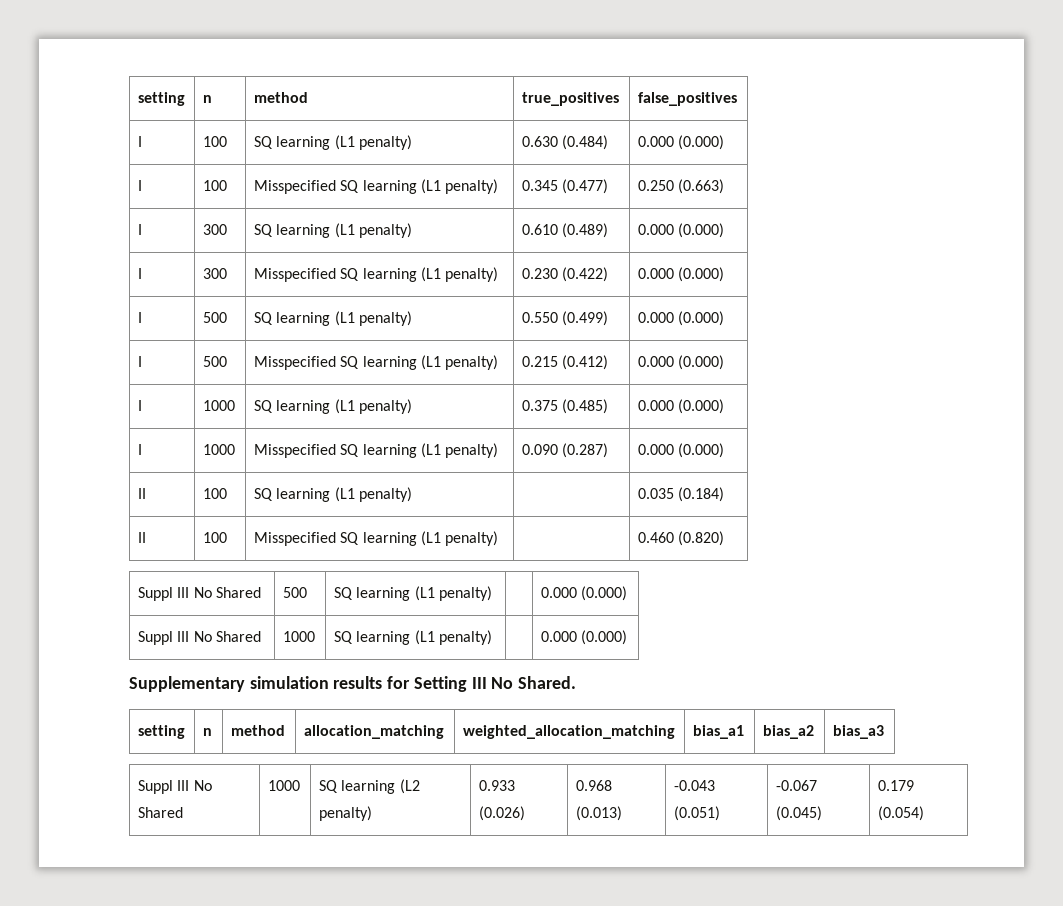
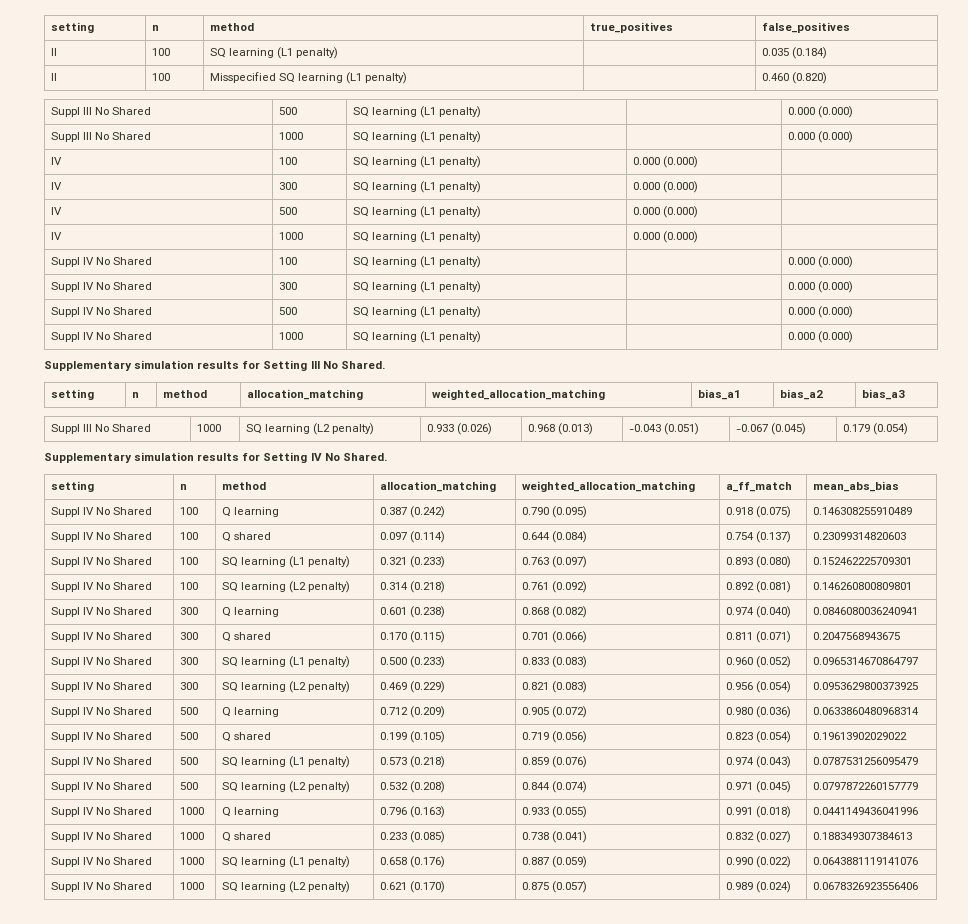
[137,136,142,147] [202,136,227,147] [253,135,412,150] [521,135,609,150] [637,135,725,150] [137,180,142,191] [202,180,227,191] [253,179,499,194] [521,179,609,194] [637,179,725,194] [137,224,142,235] [202,224,227,235] [253,223,412,238] [521,223,609,238] [637,223,725,238] [137,268,142,279] [202,268,227,279] [253,267,499,282] [521,267,609,282] [637,267,725,282] [137,312,142,323] [202,312,227,323] [253,311,412,326] [521,311,609,326] [637,311,725,326] [137,356,142,367] [202,356,227,367] [253,355,499,370] [521,355,609,370] [637,355,725,370] [137,400,142,411] [202,400,235,411] [253,399,412,414] [521,399,609,414] [637,399,725,414] [137,444,142,455] [202,444,235,455] [253,443,499,458] [521,443,609,458] [637,443,725,458] // I | 100 | SQ learning (L1 penalty) | 0.630 (0.484) | 0.000 (0.000) // I | 100 | Misspecified SQ learning (L1 penalty) | 0.345 (0.477) | 0.250 (0.663) // I | 300 | SQ learning (L1 penalty) | 0.610 (0.489) | 0.000 (0.000) // I | 300 | Misspecified SQ learning (L1 penalty) | 0.230 (0.422) | 0.000 (0.000) // I | 500 | SQ learning (L1 penalty) | 0.550 (0.499) | 0.000 (0.000) // I | 500 | Misspecified SQ learning (L1 penalty) | 0.215 (0.412) | 0.000 (0.000) // I | 1000 | SQ learning (L1 penalty) | 0.375 (0.485) | 0.000 (0.000) // I | 1000 | Misspecified SQ learning (L1 penalty) | 0.090 (0.287) | 0.000 (0.000) -> (850, 27) none
(628, 637) none -> [50,157,62,165] [278,157,297,165] [352,156,482,168] [632,156,699,168] [50,182,62,190] [278,182,297,190] [352,181,482,193] [632,181,699,193] [50,207,62,215] [278,207,297,215] [352,206,482,218] [632,206,699,218] [50,232,62,240] [278,232,303,240] [352,231,482,243] [632,231,699,243] [50,257,153,267] [278,257,297,265] [352,256,482,268] [787,256,854,268] [50,282,153,292] [278,282,297,290] [352,281,482,293] [787,281,854,293] [50,307,153,317] [278,307,297,315] [352,306,482,318] [787,306,854,318] [50,332,153,342] [278,332,303,340] [352,331,482,343] [787,331,854,343] // IV | 100 | SQ learning (L1 penalty) | 0.000 (0.000) | // IV | 300 | SQ learning (L1 penalty) | 0.000 (0.000) | // IV | 500 | SQ learning (L1 penalty) | 0.000 (0.000) | // IV | 1000 | SQ learning (L1 penalty) | 0.000 (0.000) | // Suppl IV No Shared | 100 | SQ learning (L1 penalty) | | 0.000 (0.000) // Suppl IV No Shared | 300 | SQ learning (L1 penalty) | | 0.000 (0.000) // Suppl IV No Shared | 500 | SQ learning (L1 penalty) | | 0.000 (0.000) // Suppl IV No Shared | 1000 | SQ learning (L1 penalty) | | 0.000 (0.000)
(924, 813) none -> [44,452,387,463] [50,481,94,492] [179,484,187,490] [221,482,266,490] [379,481,496,492] [521,481,695,492] [725,482,792,492] [812,481,899,492] [50,507,153,517] [179,507,198,515] [221,507,280,517] [379,506,446,518] [521,506,588,518] [725,506,792,518] [812,507,912,515] [50,532,153,542] [179,532,198,540] [221,532,272,542] [379,531,446,543] [521,531,588,543] [725,531,792,543] [812,532,906,540] [50,557,153,567] [179,557,198,565] [221,556,351,568] [379,556,446,568] [521,556,588,568] [725,556,792,568] [812,557,912,565] [50,582,153,592] [179,582,198,590] [221,581,351,593] [379,581,446,593] [521,581,588,593] [725,581,792,593] [812,582,912,590] [50,607,153,617] [179,607,198,615] [221,607,280,617] [379,606,446,618] [521,606,588,618] [725,606,792,618] [812,607,918,615] [50,632,153,642] [179,632,198,640] [221,632,272,642] [379,631,446,643] [521,631,588,643] [725,631,792,643] [812,632,900,640] [50,657,153,667] [179,657,198,665] [221,656,351,668] [379,656,446,668] [521,656,588,668] [725,656,792,668] [812,657,918,665] [50,682,153,692] [179,682,198,690] [221,681,351,693] [379,681,446,693] [521,681,588,693] [725,681,792,693] [812,682,918,690] [50,707,153,717] [179,707,198,715] [221,707,280,717] [379,706,446,718] [521,706,588,718] [725,706,792,718] [812,707,919,715] [50,732,153,742] [179,732,198,740] [221,732,272,742] [379,731,446,743] [521,731,588,743] [725,731,792,743] [812,732,907,740] [50,757,153,767] [179,757,198,765] [221,756,351,768] [379,756,446,768] [521,756,588,768] [725,756,792,768] [812,757,918,765] [50,782,153,792] [179,782,198,790] [221,781,351,793] [379,781,446,793] [521,781,588,793] [725,781,792,793] [812,782,918,790] [50,807,153,817] [179,807,204,815] [221,807,280,817] [379,806,446,818] [521,806,588,818] [725,806,792,818] [812,807,918,815] [50,832,153,842] [179,832,204,840] [221,832,272,842] [379,831,446,843] [521,831,588,843] [725,831,792,843] [812,832,912,840] [50,857,153,867] [179,857,204,865] [221,856,351,868] [379,856,446,868] [521,856,588,868] [725,856,792,868] [812,857,918,865] [50,882,153,892] [179,882,204,890] [221,881,351,893] [379,881,446,893] [521,881,588,893] [725,881,792,893] [812,882,918,890] // Supplementary simulation results for Setting IV No Shared. // setting | n | method | allocation_matching | weighted_allocation_matching | a_ff_match | mean_abs_bias // Suppl IV No Shared | 100 | Q learning | 0.387 (0.242) | 0.790 (0.095) | 0.918 (0.075) | 0.146308255910489 // Suppl IV No Shared | 100 | Q shared | 0.097 (0.114) | 0.644 (0.084) | 0.754 (0.137) | 0.23099314820603 // Suppl IV No Shared | 100 | SQ learning (L1 penalty) | 0.321 (0.233) | 0.763 (0.097) | 0.893 (0.080) | 0.152462225709301 // Suppl IV No Shared | 100 | SQ learning (L2 penalty) | 0.314 (0.218) | 0.761 (0.092) | 0.892 (0.081) | 0.146260800809801 // Suppl IV No Shared | 300 | Q learning | 0.601 (0.238) | 0.868 (0.082) | 0.974 (0.040) | 0.0846080036240941 // Suppl IV No Shared | 300 | Q shared | 0.170 (0.115) | 0.701 (0.066) | 0.811 (0.071) | 0.2047568943675 // Suppl IV No Shared | 300 | SQ learning (L1 penalty) | 0.500 (0.233) | 0.833 (0.083) | 0.960 (0.052) | 0.0965314670864797 // Suppl IV No Shared | 300 | SQ learning (L2 penalty) | 0.469 (0.229) | 0.821 (0.083) | 0.956 (0.054) | 0.0953629800373925 // Suppl IV No Shared | 500 | Q learning | 0.712 (0.209) | 0.905 (0.072) | 0.980 (0.036) | 0.0633860480968314 // Suppl IV No Shared | 500 | Q shared | 0.199 (0.105) | 0.719 (0.056) | 0.823 (0.054) | 0.19613902029022 // Suppl IV No Shared | 500 | SQ learning (L1 penalty) | 0.573 (0.218) | 0.859 (0.076) | 0.974 (0.043) | 0.0787531256095479 // Suppl IV No Shared | 500 | SQ learning (L2 penalty) | 0.532 (0.208) | 0.844 (0.074) | 0.971 (0.045) | 0.0797872260157779 // Suppl IV No Shared | 1000 | Q learning | 0.796 (0.163) | 0.933 (0.055) | 0.991 (0.018) | 0.0441149436041996 // Suppl IV No Shared | 1000 | Q shared | 0.233 (0.085) | 0.738 (0.041) | 0.832 (0.027) | 0.188349307384613 // Suppl IV No Shared | 1000 | SQ learning (L1 penalty) | 0.658 (0.176) | 0.887 (0.059) | 0.990 (0.022) | 0.0643881119141076 // Suppl IV No Shared | 1000 | SQ learning (L2 penalty) | 0.621 (0.170) | 0.875 (0.057) | 0.989 (0.024) | 0.0678326923556406

